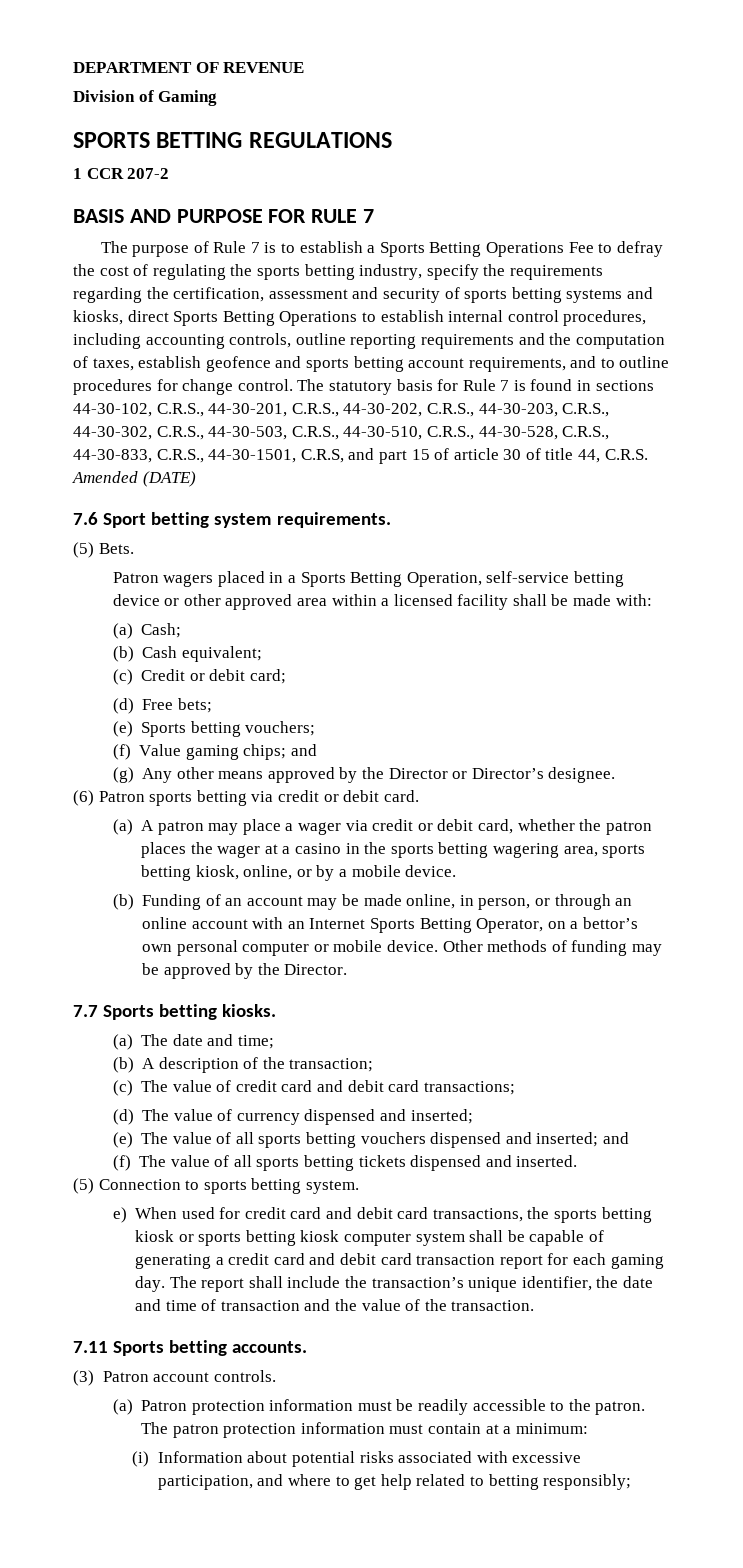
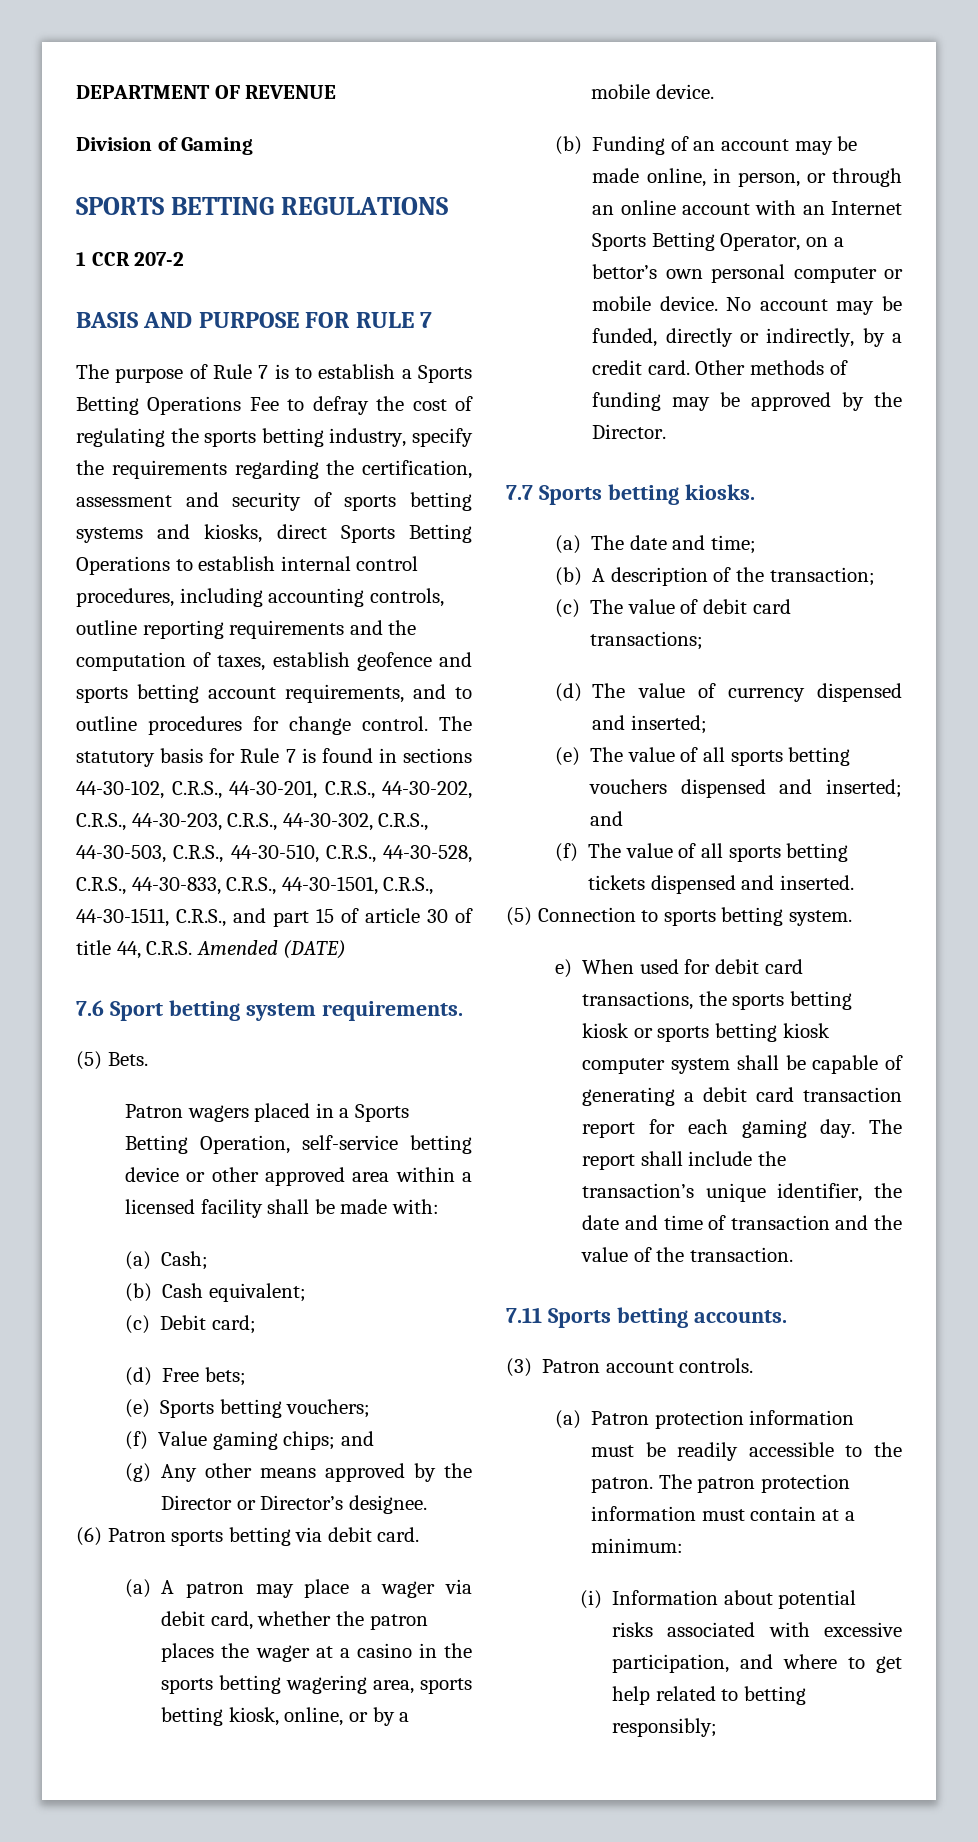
[300,449,344,463] C.R.S, -> [383,877,434,895] [76,908,226,927] C.R.S., 44-30-1511, C.R.S.,
[141,669,246,681] Credit or debit -> [160,1315,207,1330] Debit
[277,790,339,802] credit or -> (323, 1534) none
[372,819,433,831] credit or -> (473, 1586) none
(439, 946) none -> [726,296,902,315] [592,328,902,347] [592,360,690,375] No account may be funded, directly or indirectly, by a credit card.
[235,1080,344,1092] credit card and -> (699, 606) none
[244,1207,353,1219] credit card and -> (711, 966) none
[228,1253,336,1265] credit card and -> (695, 1097) none

